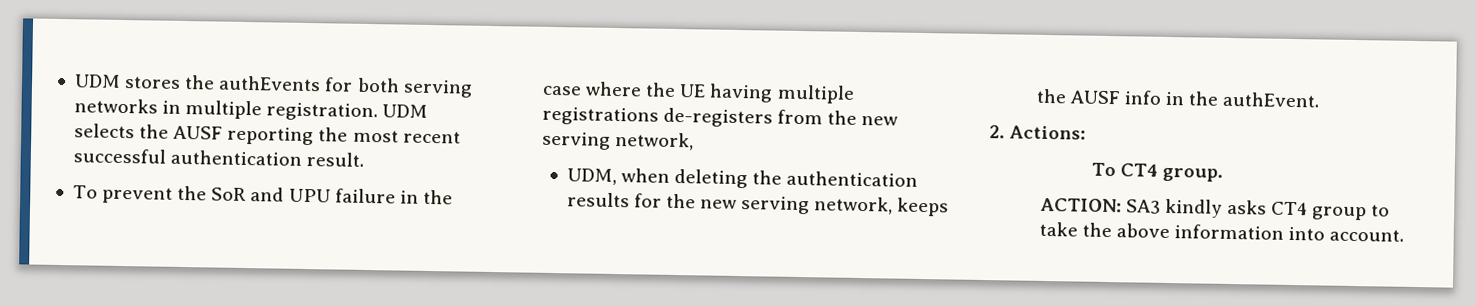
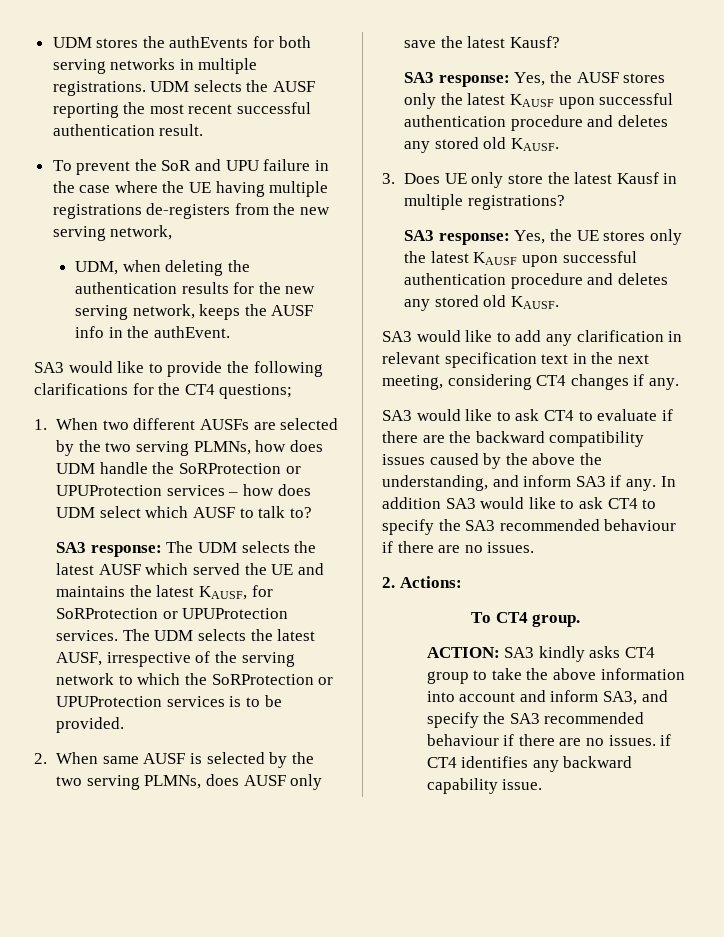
[266,102,379,122] registration. -> [52,81,146,96] registrations.
(1321, 99) none -> [34,361,323,377] [34,383,293,399] [34,418,339,430] [56,440,323,456] [56,462,301,474] [56,484,311,496] [56,506,312,518] [56,541,317,557] [56,563,324,575] [56,585,273,600] [56,608,289,619] [56,629,316,641] [56,651,295,667] [56,673,334,685] [56,695,282,707] [56,717,125,733] [34,752,314,768] [56,774,323,790] [404,36,561,48] [404,71,666,87] [404,93,674,109] [404,115,669,131] [404,137,560,153] [382,172,678,188] [404,194,565,210] [404,229,682,245] [404,251,637,267] [404,273,669,289] [404,295,560,311] [382,330,683,346] [382,352,649,368] [382,374,679,390] [382,409,673,421] [382,431,645,447] [382,453,602,469] [382,475,676,491] [382,497,657,509] [382,519,677,535] [382,541,535,553] // SA3 would like to provide the following clarifications for the CT4 questions; // 1. When two different AUSFs are selected by the two serving PLMNs, how does UDM handle the SoRProtection or UPUProtection services – how does UDM select which AUSF to talk to? // SA3 response: The UDM selects the latest AUSF which served the UE and maintains the latest KAUSF, for SoRProtection or UPUProtection services. The UDM selects the latest AUSF, irrespective of the serving network to which the SoRProtection or UPUProtection services is to be provided. // 2. When same AUSF is selected by the two serving PLMNs, does AUSF only save the latest Kausf? // SA3 response: Yes, the AUSF stores only the latest KAUSF upon successful authentication procedure and deletes any stored old KAUSF. // 3. Does UE only store the latest Kausf in multiple registrations? // SA3 response: Yes, the UE stores only the latest KAUSF upon successful authentication procedure and deletes any stored old KAUSF. // SA3 would like to add any clarification in relevant specification text in the next meeting, considering CT4 changes if any. // SA3 would like to ask CT4 to evaluate if there are the backward compatibility issues caused by the above the understanding, and inform SA3 if any. In addition SA3 would like to ask CT4 to specify the SA3 recommended behaviour if there are no issues.
[1329,228,1405,242] account. -> [459,690,668,705] [426,712,645,728] [426,734,672,746] [426,756,633,772] [426,778,543,794] account and inform SA3, and specify the SA3 recommended behaviour if there are no issues. if CT4 identifies any backward capability issue.

